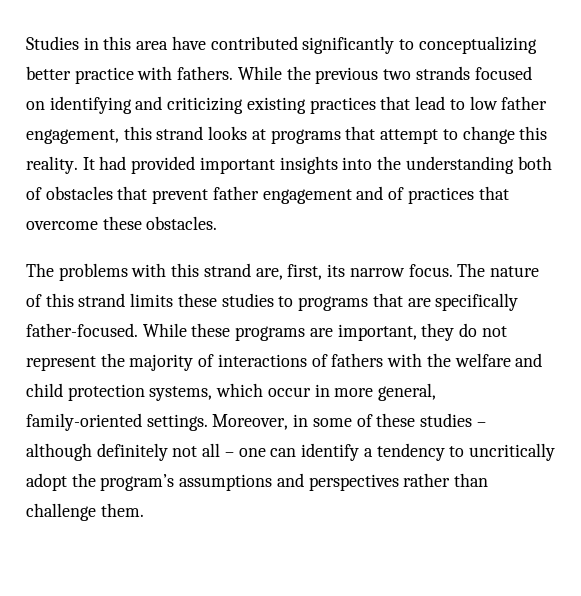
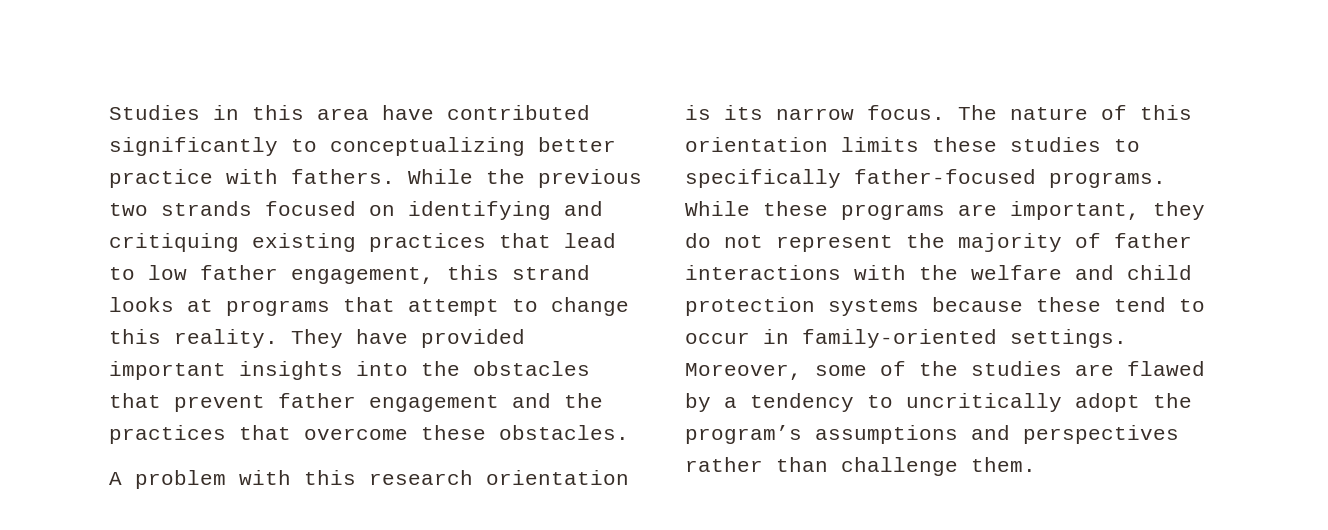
[167,97,244,114] criticizing -> [109,233,239,252] critiquing
[82,156,127,170] It had -> [291,329,408,348] They have
[405,156,552,174] [26,187,42,200] understanding both of -> (460, 368) none
[388,187,405,200] of -> [564,393,603,408] the
[26,263,323,281] The problems with this strand are, first, -> [109,470,629,489] [685,105,711,120] A problem with this research orientation is
[78,293,126,307] strand -> [685,137,828,152] orientation
[298,293,519,311] [26,323,138,337] programs that are specifically father-focused. -> [685,169,1166,188] specifically father-focused programs.
[217,353,384,367] interactions of fathers -> [1114,233,1192,248] [685,265,841,280] father interactions
[149,383,437,401] systems, which occur in more general, -> [828,297,1205,316] [685,329,789,344] systems because these tend to occur in
[293,414,309,427] in -> (802, 371) none
[376,413,486,427] [26,443,360,461] these studies – although definitely not all – one can identify -> [919,361,1205,376] [685,393,711,412] the studies are flawed by

